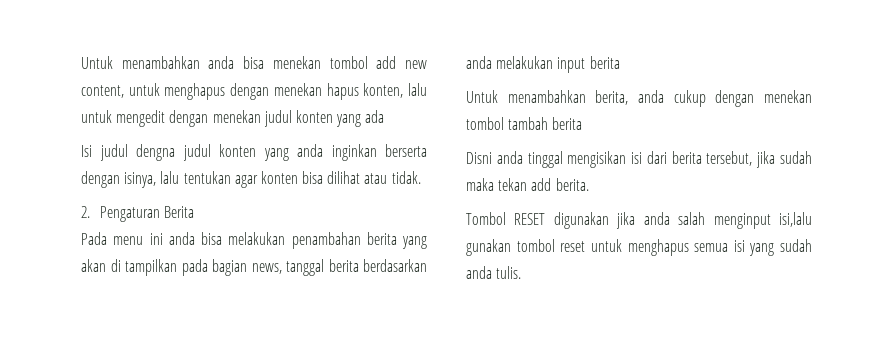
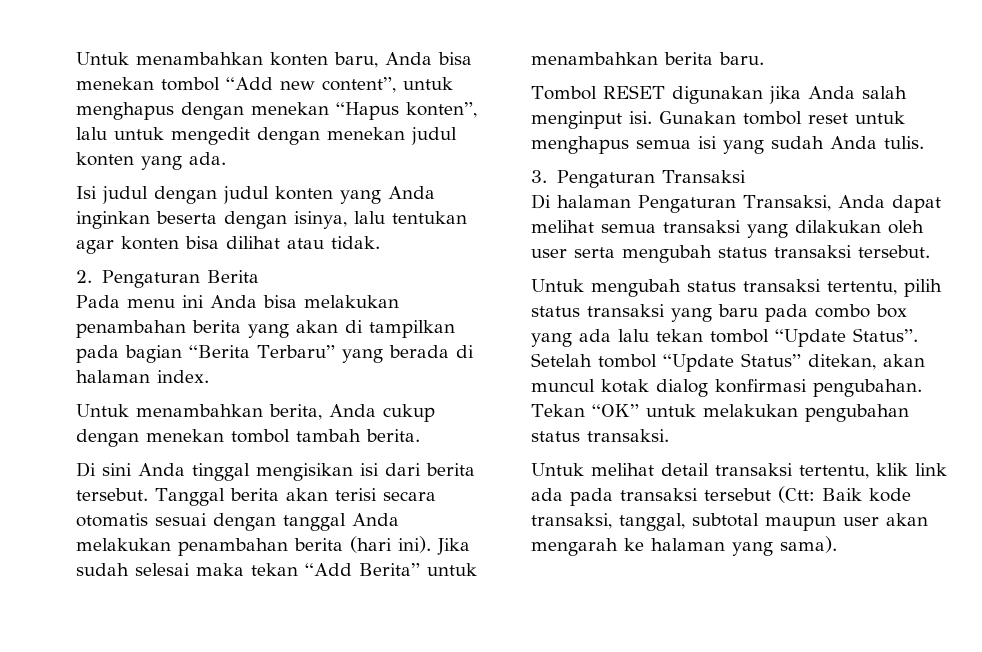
[81,56,427,69] [81,85,124,98] Untuk menambahkan anda bisa menekan tombol add new content, -> [76,52,472,68] [76,77,396,93] Untuk menambahkan konten baru, Anda bisa menekan tombol “Add new content”,
[326,83,404,100] hapus konten, -> [336,102,477,120] “Hapus konten”,
[365,110,385,123] ada -> [189,152,226,165] ada.
[136,144,427,161] dengna judul konten yang anda inginkan berserta -> [154,186,435,204] [76,211,217,229] dengan judul konten yang Anda inginkan beserta
[168,232,195,245] anda -> [210,295,257,308] Anda
[251,259,427,276] [466,56,620,73] news, tanggal berita berdasarkan anda melakukan input berita -> [189,345,474,363] [76,370,209,383] “Berita Terbaru” yang berada di halaman index.
[638,90,664,103] anda -> [329,404,376,417] Anda
[552,117,583,130] [466,151,523,164] berita // Disni anda -> [366,429,420,442] [76,462,185,477] berita. // Di sini Anda
[706,151,812,168] [466,178,589,191] tersebut, jika sudah maka tekan add berita. -> [76,488,436,506] [76,513,399,531] [76,536,470,556] [76,563,477,576] [531,52,764,65] tersebut. Tanggal berita akan terisi secara otomatis sesuai dengan tanggal Anda melakukan penambahan berita (hari ini). Jika sudah selesai maka tekan “Add Berita” untuk menambahkan berita baru.
[643,212,670,225] anda -> [807,86,855,99] Anda
[779,212,812,227] [466,239,511,256] isi,lalu gunakan -> [629,111,736,124] isi. Gunakan
[466,266,492,279] anda -> [830,136,877,149] Anda
(522, 272) none -> [531,170,747,188] [531,194,941,213] [531,220,924,238] [531,245,930,263] [531,279,942,297] [531,304,907,322] [531,328,918,347] [531,353,925,372] [531,379,922,397] [531,404,909,422] [531,429,669,442] [531,463,947,479] [531,486,911,506] [531,513,928,531] [531,536,837,556] // 3. Pengaturan Transaksi // Di halaman Pengaturan Transaksi, Anda dapat melihat semua transaksi yang dilakukan oleh user serta mengubah status transaksi tersebut. // Untuk mengubah status transaksi tertentu, pilih status transaksi yang baru pada combo box yang ada lalu tekan tombol “Update Status”. Setelah tombol “Update Status” ditekan, akan muncul kotak dialog konfirmasi pengubahan. Tekan “OK” untuk melakukan pengubahan status transaksi. // Untuk melihat detail transaksi tertentu, klik link ada pada transaksi tersebut (Ctt: Baik kode transaksi, tanggal, subtotal maupun user akan mengarah ke halaman yang sama).

